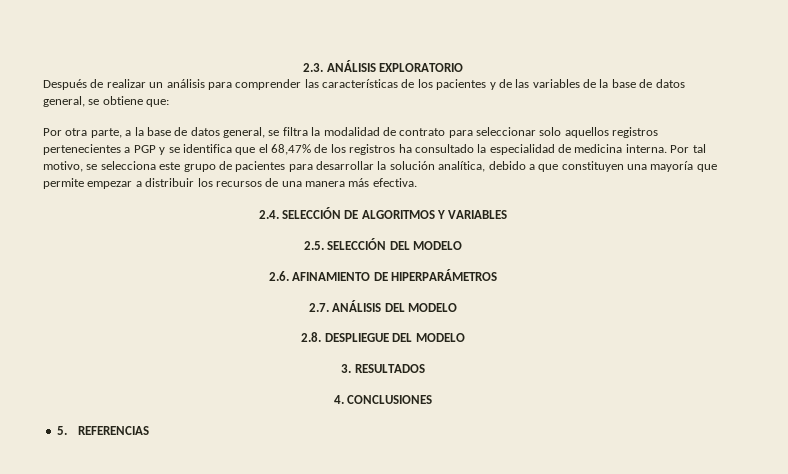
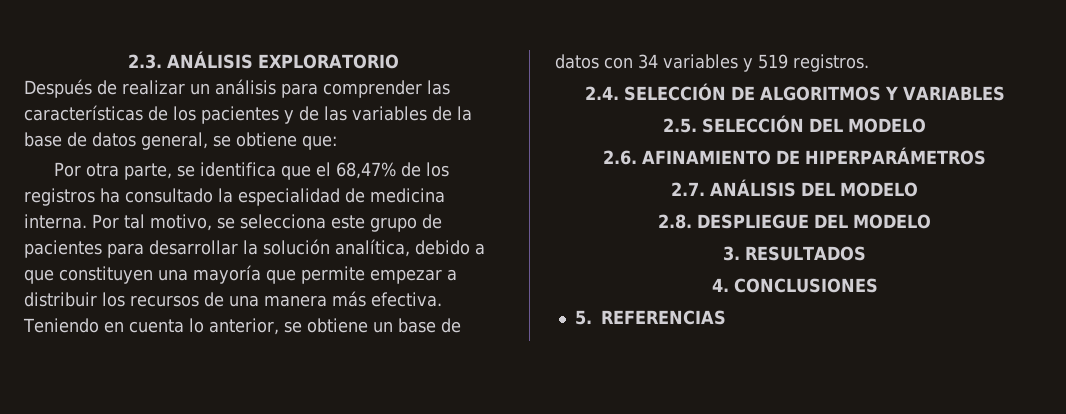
[125,127,659,138] [43,144,166,155] a la base de datos general, se filtra la modalidad de contrato para seleccionar solo aquellos registros pertenecientes a PGP y -> (172, 171) none
(417, 182) none -> [23,318,461,335] [555,54,869,72] Teniendo en cuenta lo anterior, se obtiene un base de datos con 34 variables y 519 registros.

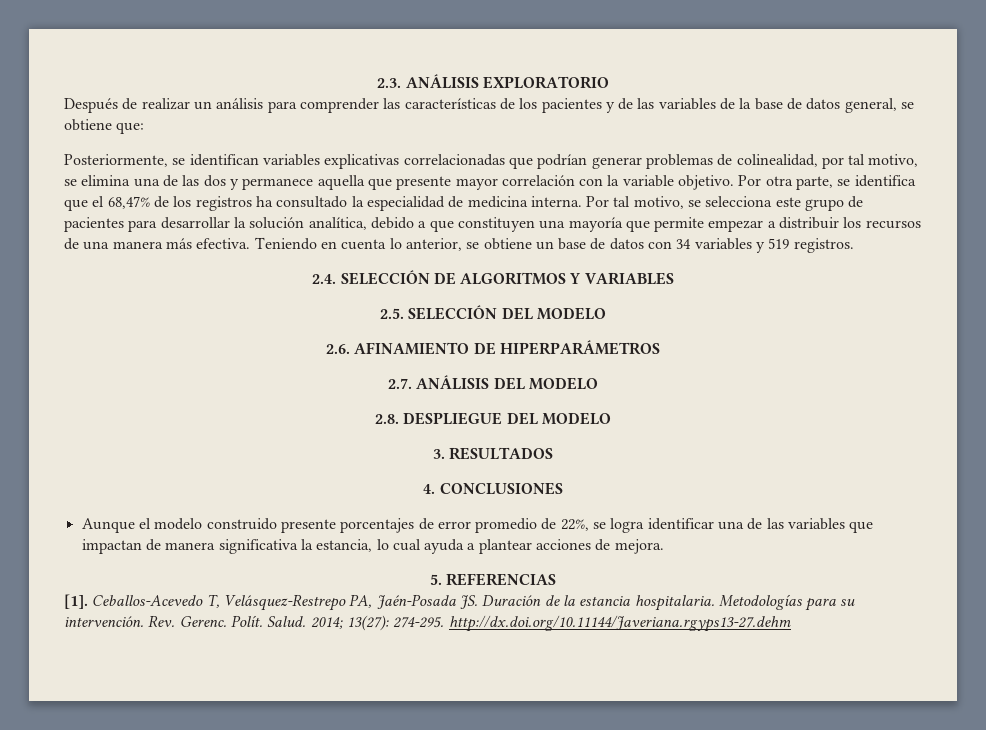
(337, 142) none -> [64,154,919,169] [64,175,735,190] Posteriormente, se identifican variables explicativas correlacionadas que podrían generar problemas de colinealidad, por tal motivo, se elimina una de las dos y permanece aquella que presente mayor correlación con la variable objetivo.
[574,310,726,325] 5. REFERENCIAS -> [81,518,874,533] [81,539,664,554] [429,573,557,586] [64,594,856,611] [64,615,791,632] Aunque el modelo construido presente porcentajes de error promedio de 22%, se logra identificar una de las variables que impactan de manera significativa la estancia, lo cual ayuda a plantear acciones de mejora. // 5. REFERENCIAS // [1]. Ceballos-Acevedo T, Velásquez-Restrepo PA, Jaén-Posada JS. Duración de la estancia hospitalaria. Metodologías para su intervención. Rev. Gerenc. Polít. Salud. 2014; 13(27): 274-295. http://dx.doi.org/10.11144/Javeriana.rgyps13-27.dehm

